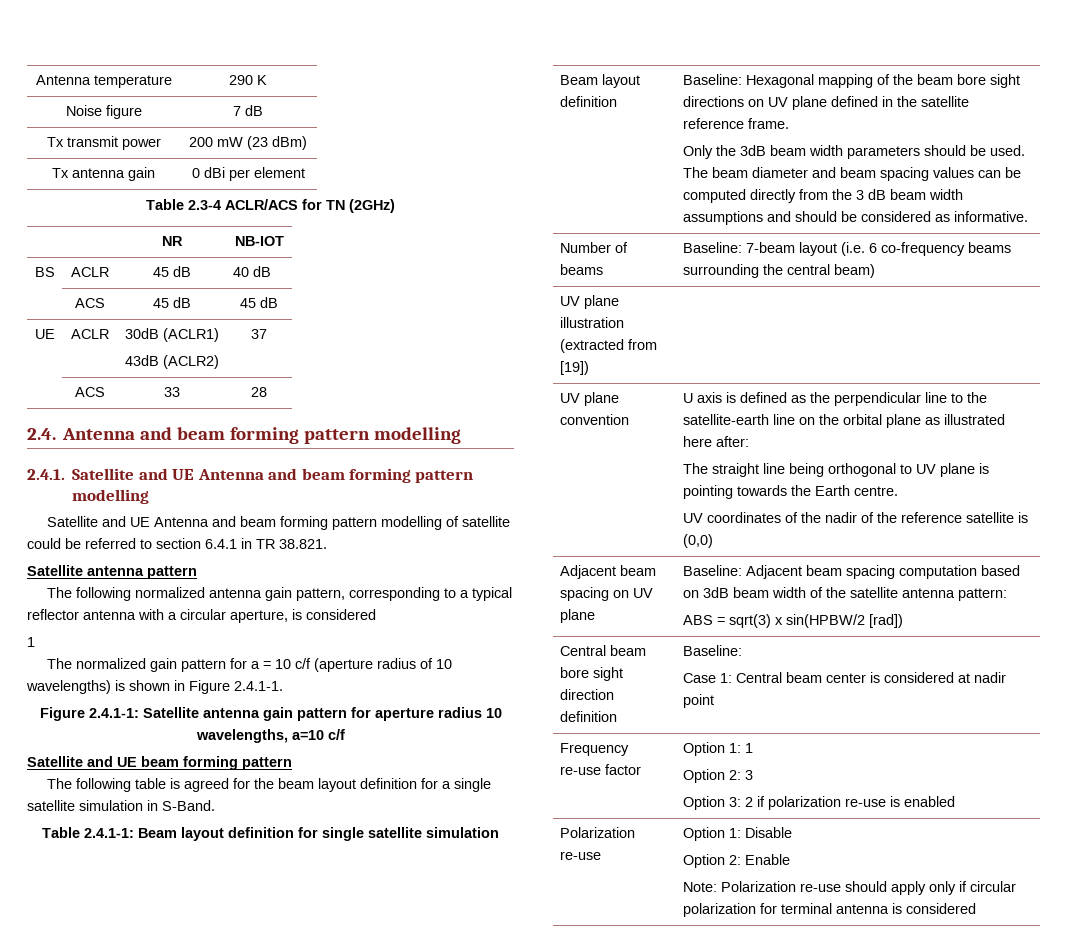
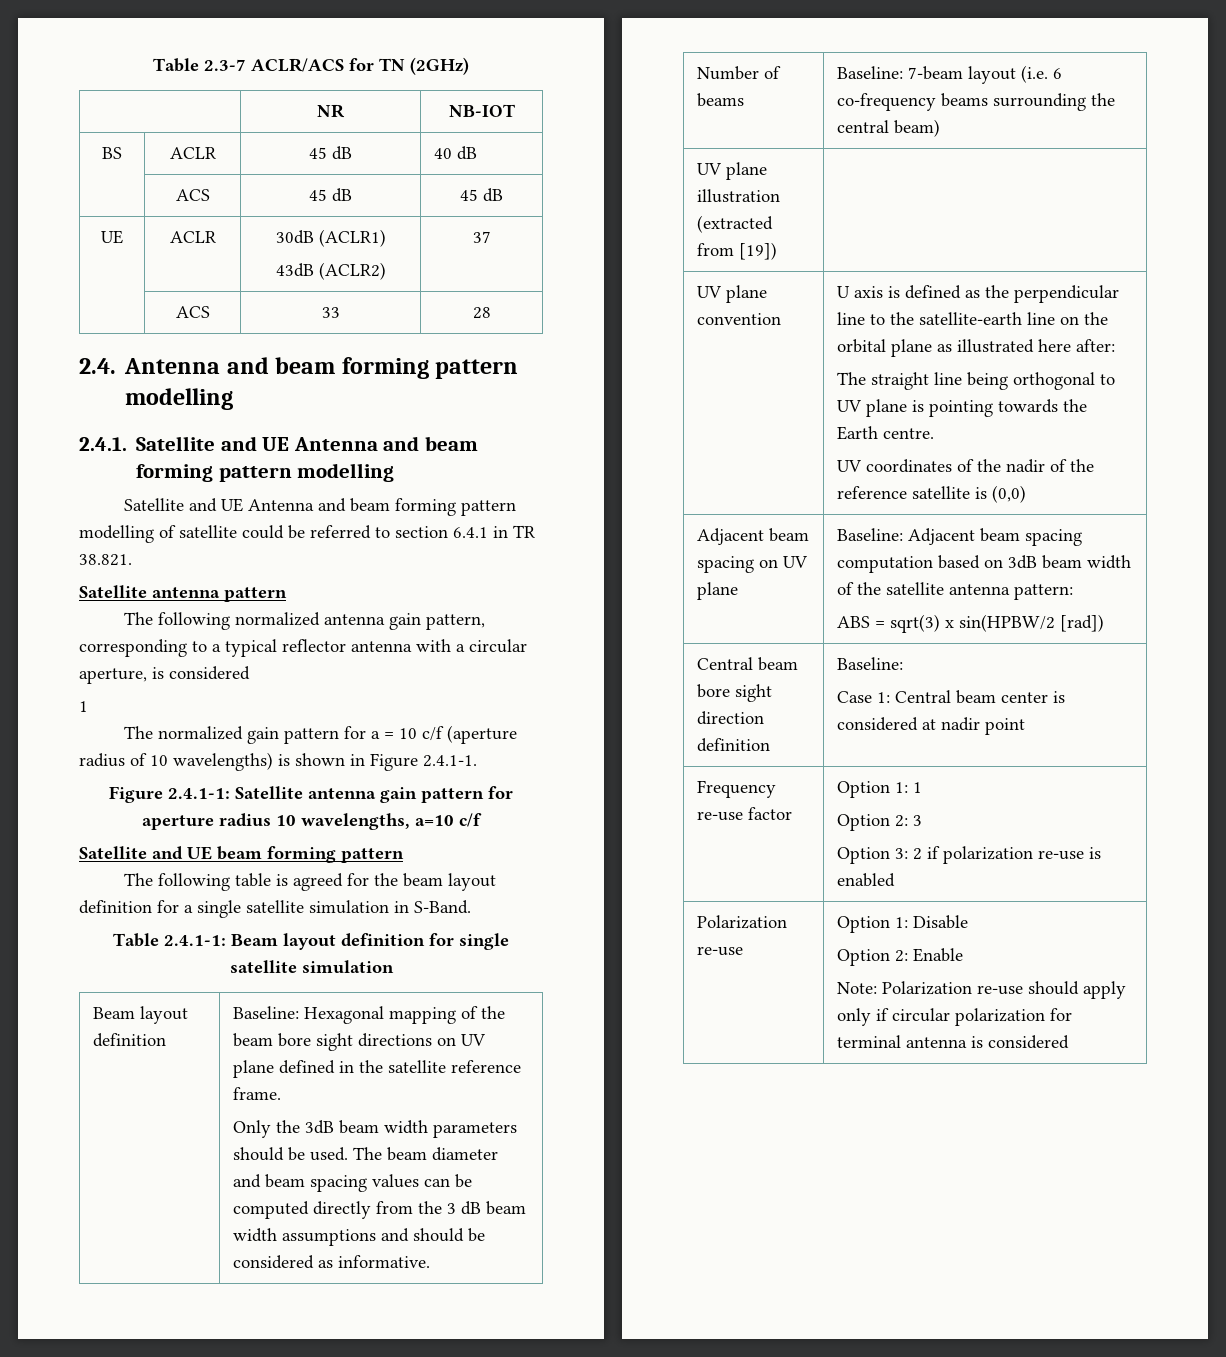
[35,75,172,88] [229,75,267,85] [65,105,142,119] [233,105,263,116] [46,136,161,150] [189,136,307,150] [52,167,155,181] [191,167,305,181] [146,199,221,210] Antenna temperature | 290 K // Noise figure | 7 dB // Tx transmit power | 200 mW (23 dBm) // Tx antenna gain | 0 dBi per element // Table 2.3-4 -> [153,58,246,72] Table 2.3-7

